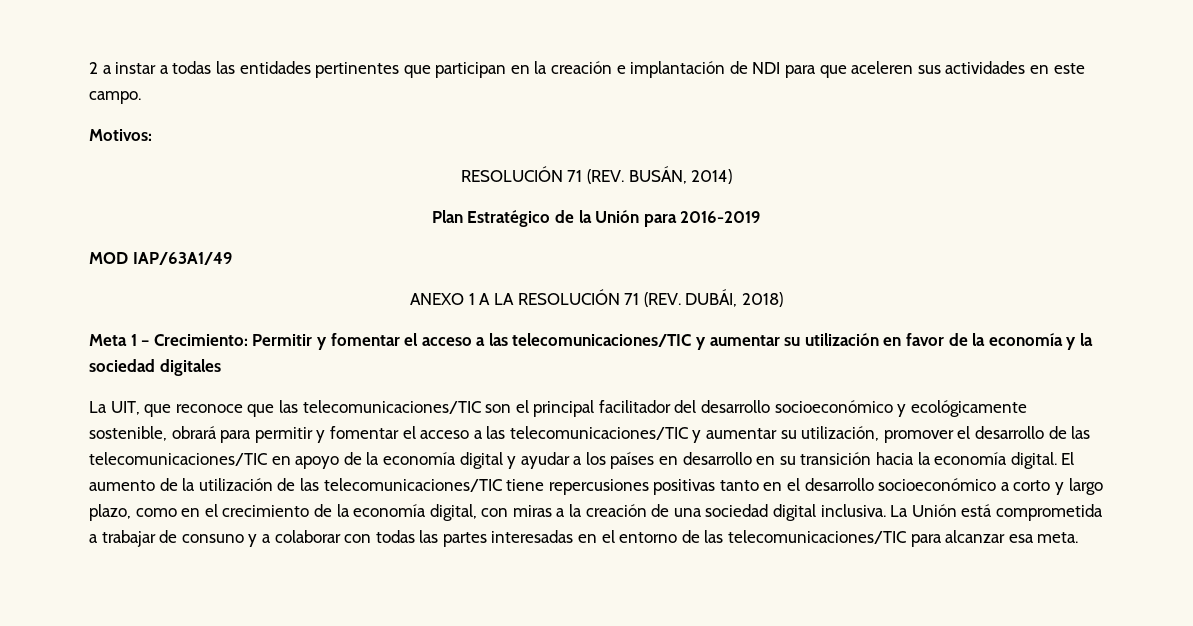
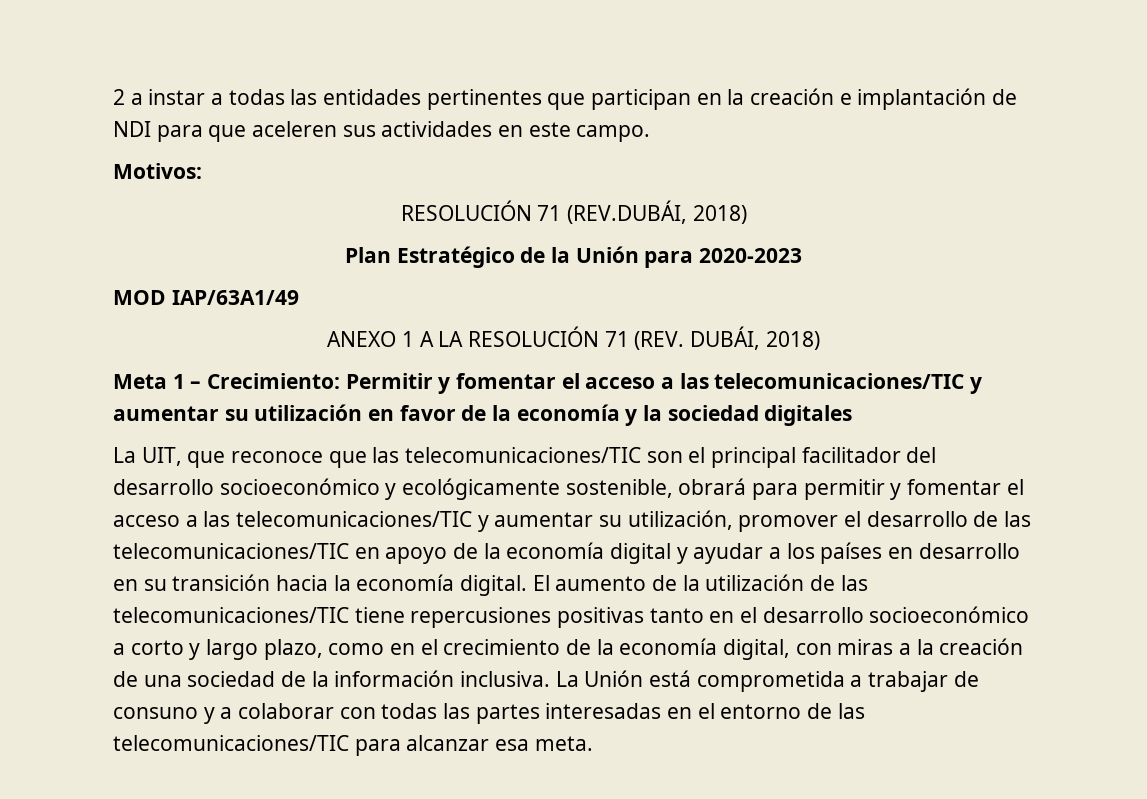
[587,166,733,184] (REV. BUSÁN, 2014) -> [566,200,747,224] (REV.DUBÁI, 2018)
[680,211,762,223] 2016-2019 -> [699,248,803,263] 2020-2023
[773,504,817,521] digital -> [281,670,455,687] de la información

